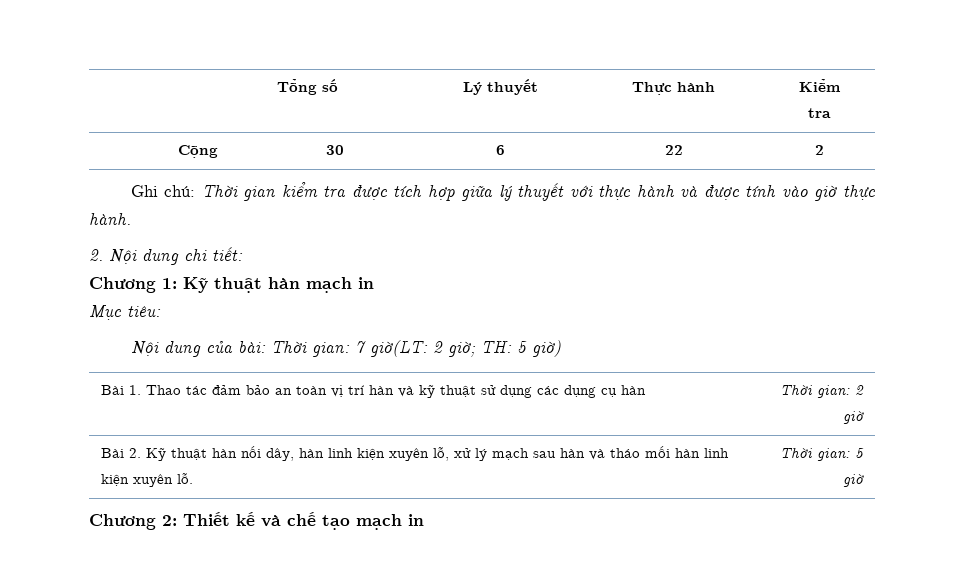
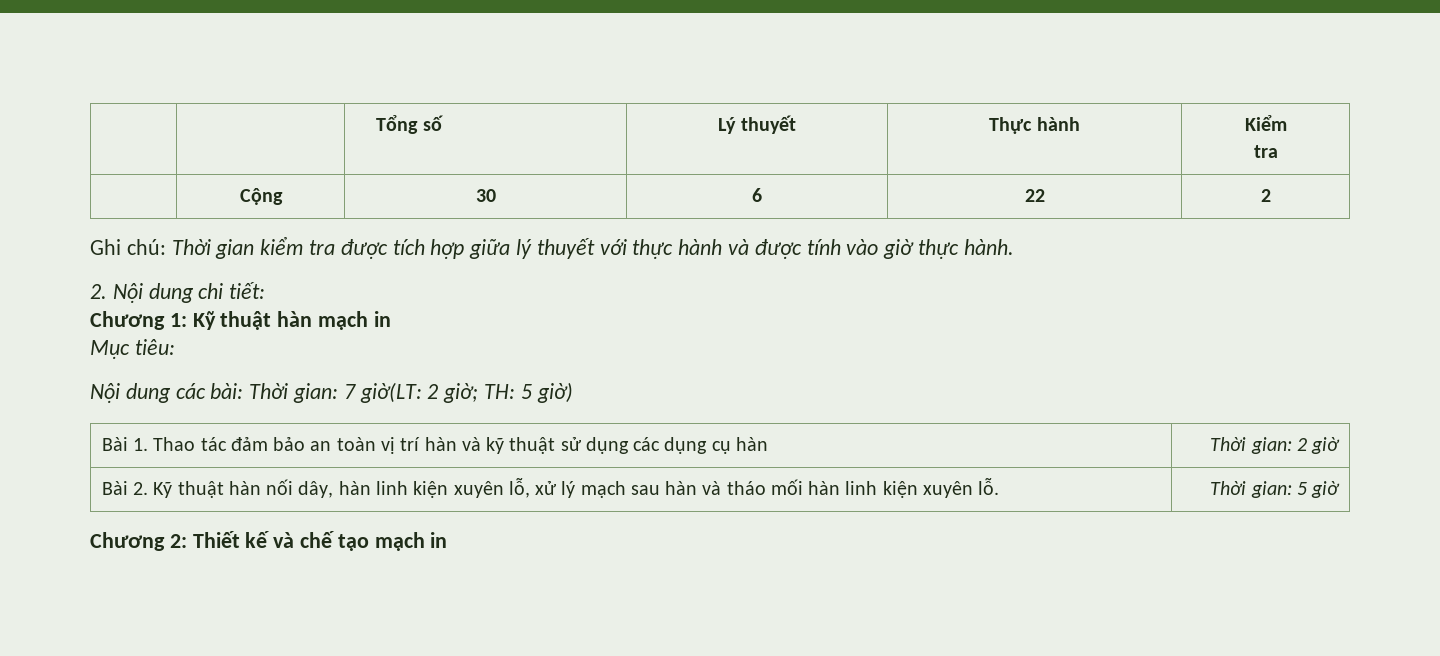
[205,341,233,353] của -> [175,383,206,399] các

